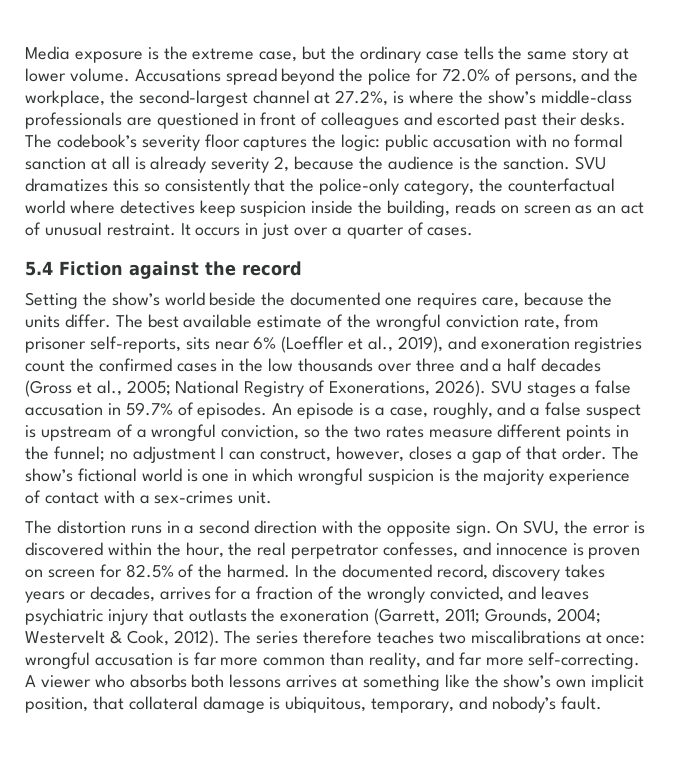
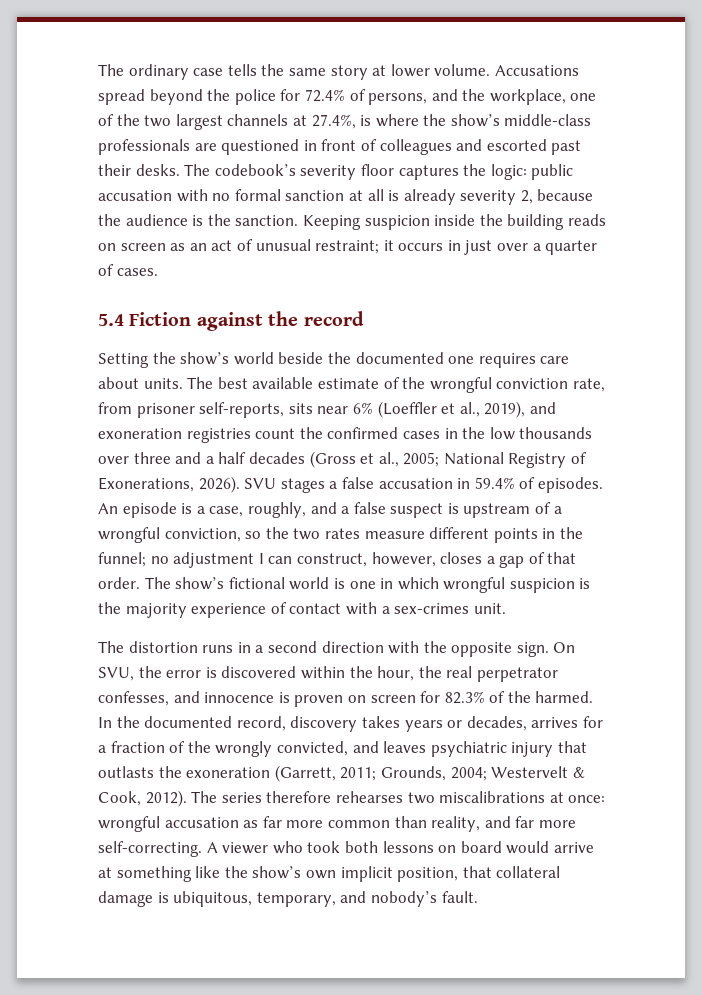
[25,46,356,63] Media exposure is the extreme case, but the -> [98,64,124,76] The
[441,68,490,82] 72.0% -> [304,89,345,102] 72.4%
[109,90,389,107] the second-largest channel at 27.2%, -> [570,93,597,101] [98,114,356,130] one of the two largest channels at 27.4%,
[575,156,607,170] [25,178,615,195] [25,200,236,217] SVU dramatizes this so consistently that the police-only category, the counterfactual world where detectives keep -> [302,215,361,230] Keeping
[387,200,451,217] building, -> [507,214,565,230] building
[106,223,191,236] restraint. It -> [315,240,394,254] restraint; it
[481,292,613,308] [25,314,111,328] care, because the units differ. -> [540,356,570,364] [98,377,183,389] care about units.
[125,402,173,416] 59.7% -> [474,477,515,489] 59.4%
[125,564,174,578] 82.5% -> [444,691,485,704] 82.3%
[377,630,435,644] teaches -> [335,791,403,803] rehearses
[177,653,189,666] is -> [243,820,259,828] as
[129,674,187,688] absorbs -> [307,841,341,853] took
[286,675,338,688] arrives -> [438,841,594,854] on board would arrive

